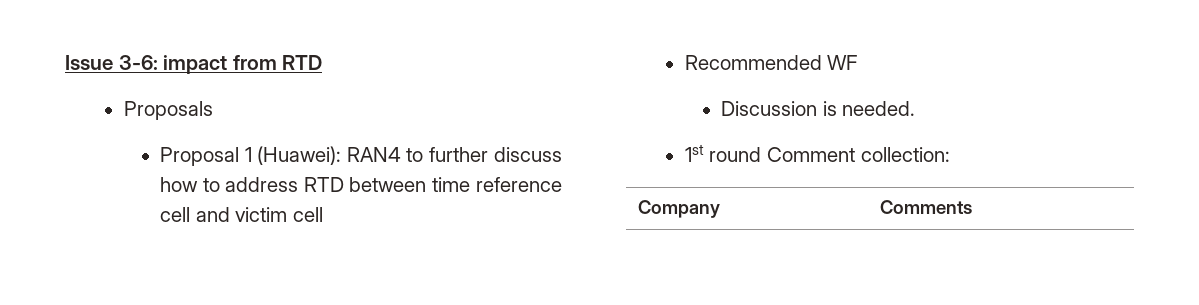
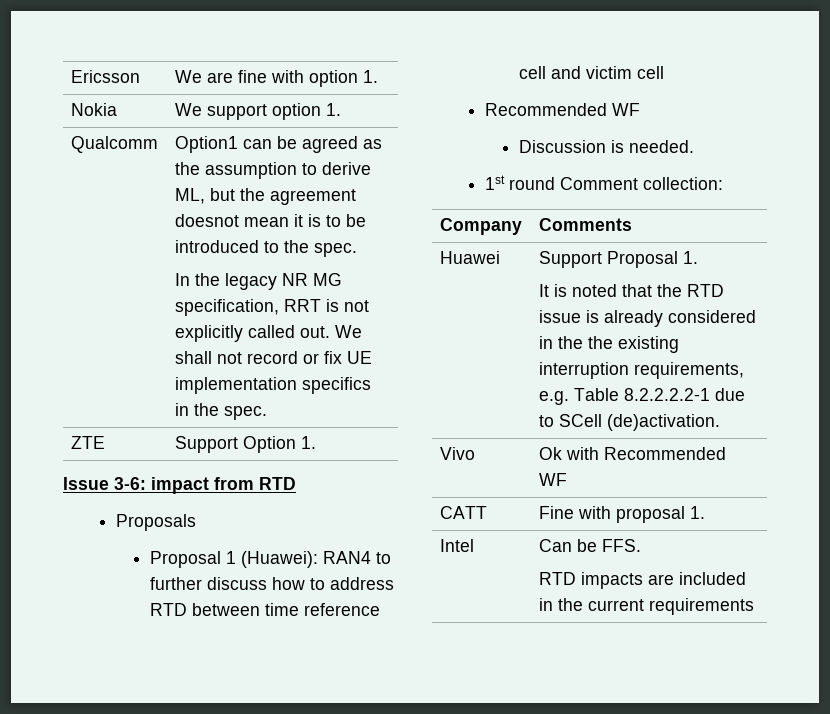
(65, 62) none -> [71,70,141,83] [175,70,379,87] [71,103,118,116] [175,103,342,120] [71,136,159,153] [175,136,383,153] [175,162,372,179] [175,188,357,205] [175,214,367,227] [175,240,358,257] [175,273,343,290] [175,299,370,316] [175,325,363,342] [175,351,373,364] [175,377,372,394] [175,403,268,420] [71,436,106,449] [175,436,317,453] Ericsson | We are fine with option 1. // Nokia | We support option 1. // Qualcomm | Option1 can be agreed as the assumption to derive ML, but the agreement doesnot mean it is to be introduced to the spec. // In the legacy NR MG specification, RRT is not explicitly called out. We shall not record or fix UE implementation specifics in the spec. // ZTE | Support Option 1. //
(972, 207) none -> [440,251,501,264] [539,251,699,268] [539,284,725,297] [539,310,757,327] [539,336,680,353] [539,362,745,379] [539,388,746,405] [539,414,721,431] [440,447,476,460] [539,447,727,460] [539,473,568,486] [440,506,488,519] [539,506,706,523] [440,539,475,552] [539,539,642,552] [539,572,747,589] [539,598,755,615] // Huawei | Support Proposal 1. // It is noted that the RTD issue is already considered in the the existing interruption requirements, e.g. Table 8.2.2.2.2-1 due to SCell (de)activation. // Vivo | Ok with Recommended WF // CATT | Fine with proposal 1. // Intel | Can be FFS. // RTD impacts are included in the current requirements

